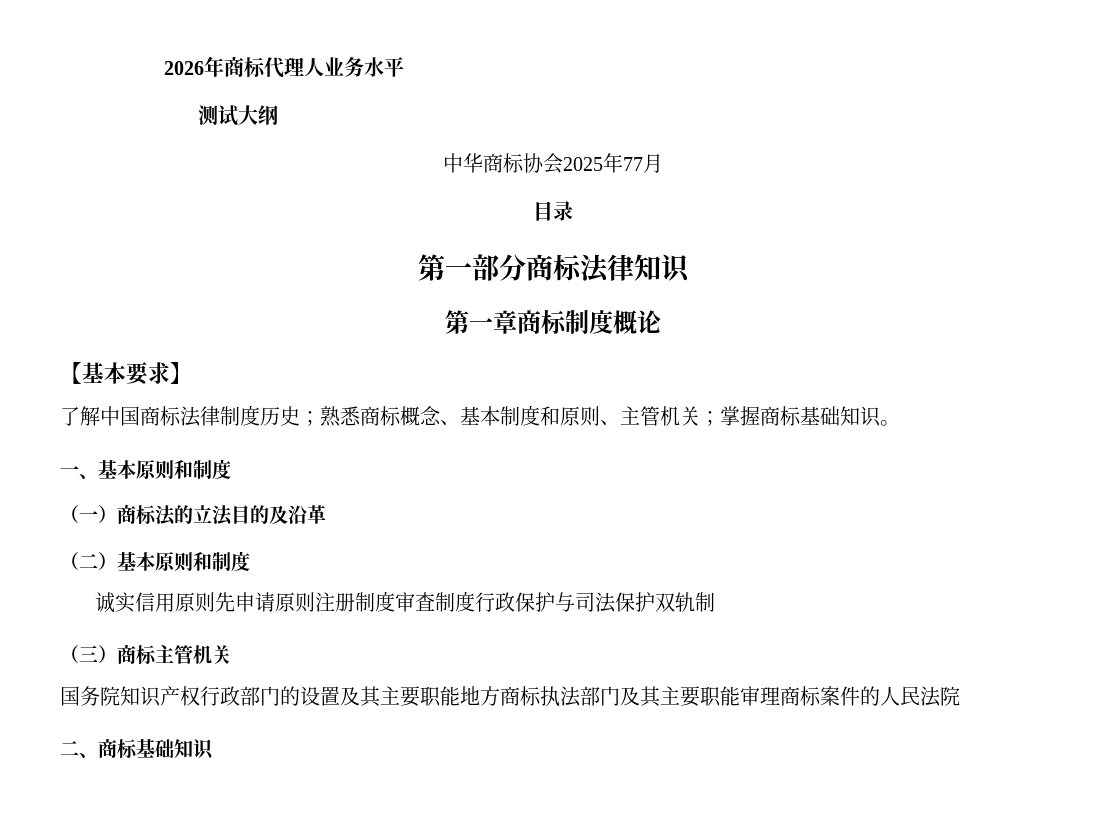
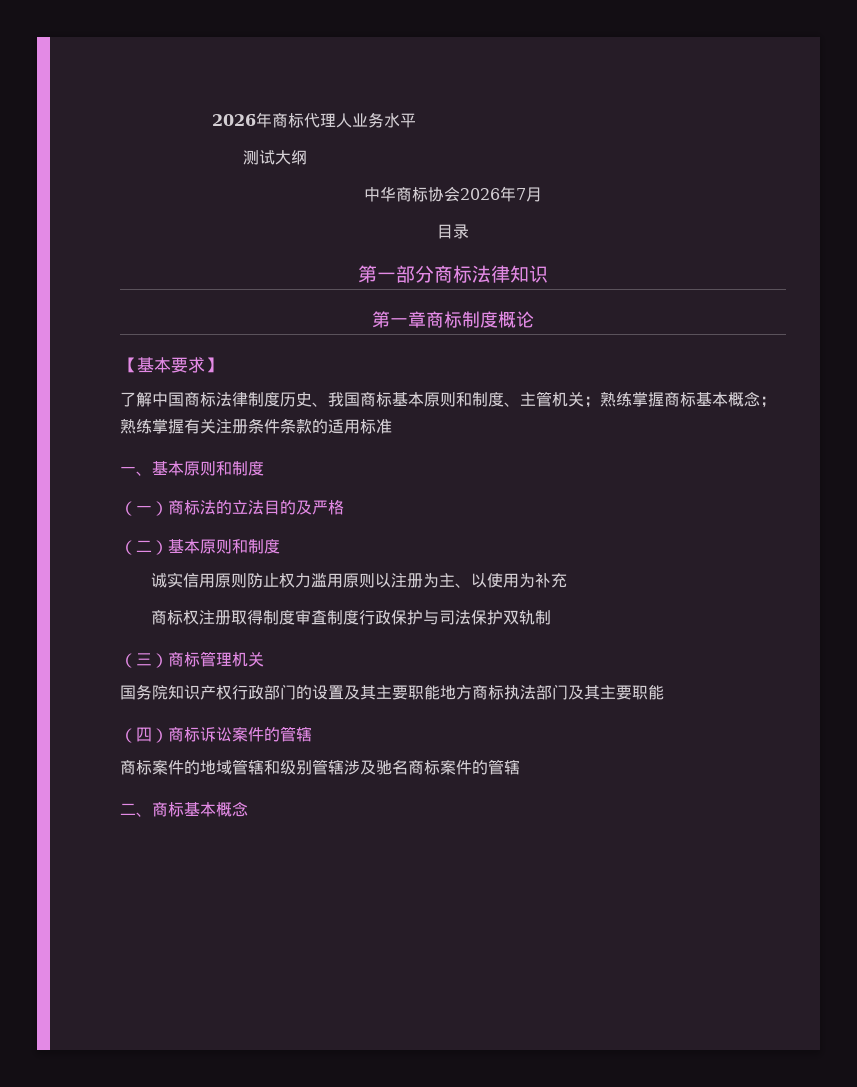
[563,153,643,173] 2025年77 -> [460,186,526,202] 2026年7
[300,405,600,427] ；熟悉商标概念、基本制度和原则 -> [312,392,504,407] 、我国商标基本原则和制度
(720, 418) none -> [600,391,632,407] 熟练
[820,406,900,427] 础知识。 -> [712,391,776,408] [120,418,392,434] 本概念；熟练掌握有关注册条件条款的适用标准
[288,505,326,524] 沿革 -> [312,500,344,515] 严格
[214,592,355,612] 先申请原则注册 -> [246,573,567,588] [150,610,263,625] 防止权力滥用原则以注册为主、以使用为补充 // 商标权注册取得
[155,645,193,664] 主管 -> [200,651,232,667] 管理
[740,686,960,707] 审理商标案件的人民法院 -> [120,726,312,743] [120,759,520,775] // （四）商标诉讼案件的管辖 // 商标案件的地域管辖和级别管辖涉及驰名商标案件的管辖
[155,739,214,760] 础知识 -> [200,801,248,817] 本概念

